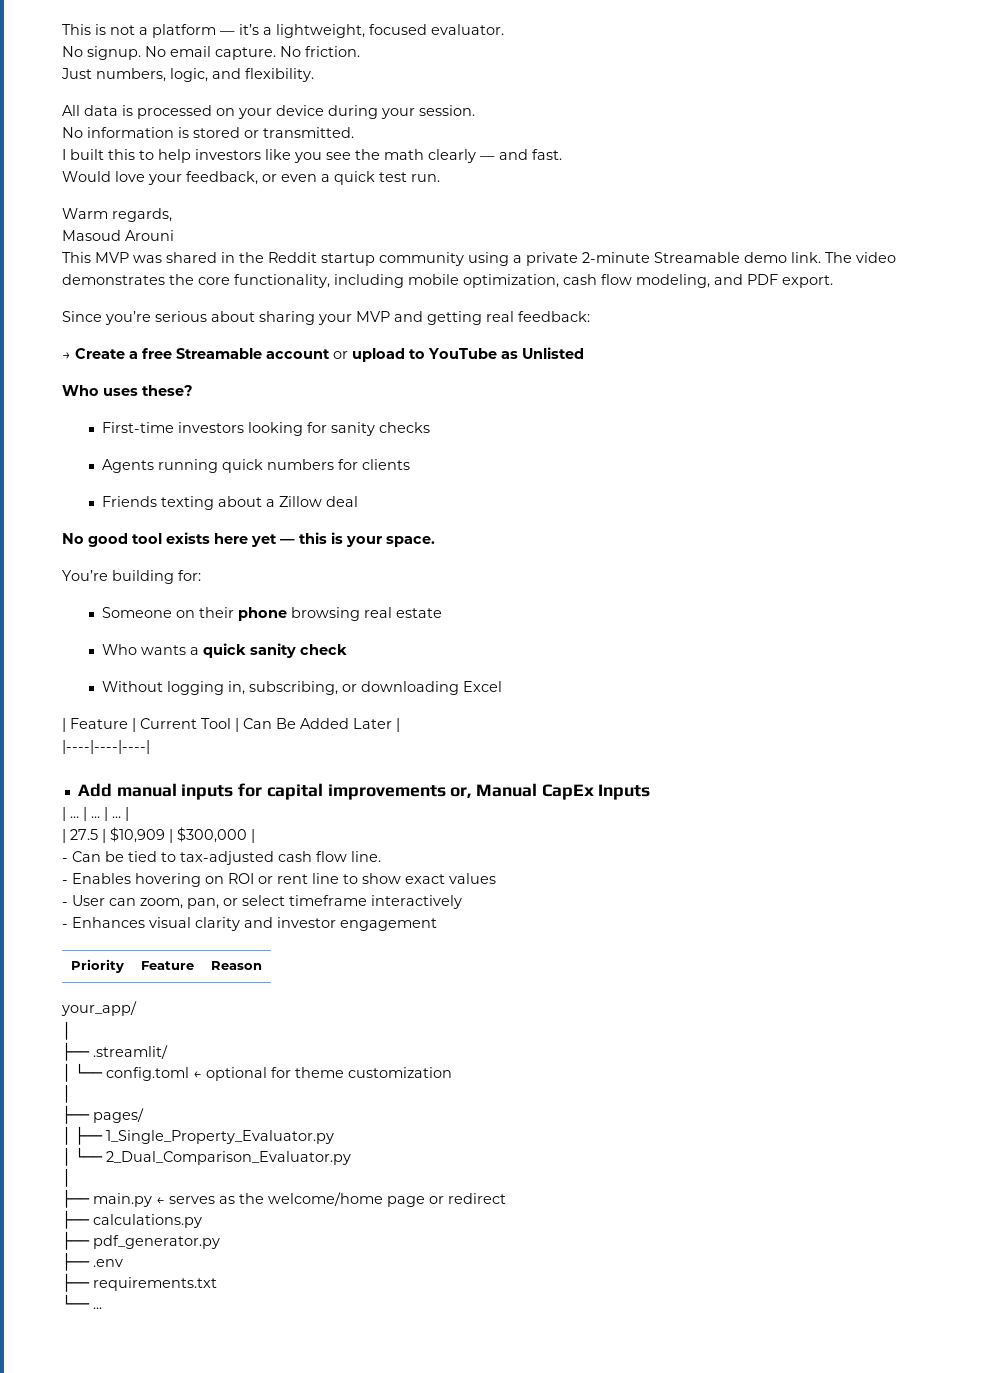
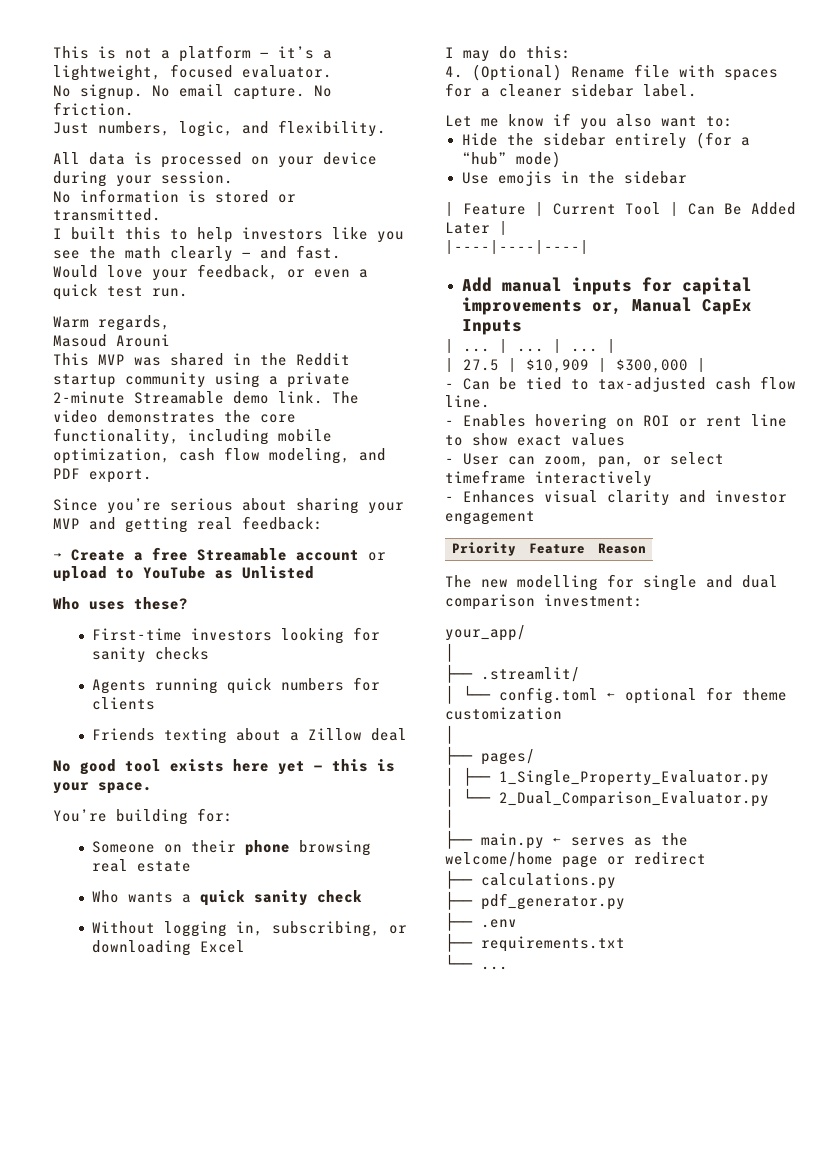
(502, 686) none -> [445,46,571,62] [445,64,778,81] [445,83,697,97] [445,113,733,130] [461,132,750,149] [461,151,561,168] [461,171,687,186] // I may do this: // 4. (Optional) Rename file with spaces for a cleaner sidebar label. // Let me know if you also want to: // Hide the sidebar entirely (for a “hub” mode) // Use emojis in the sidebar
(262, 965) none -> [445,574,778,591] [445,594,643,610] // The new modelling for single and dual comparison investment:

